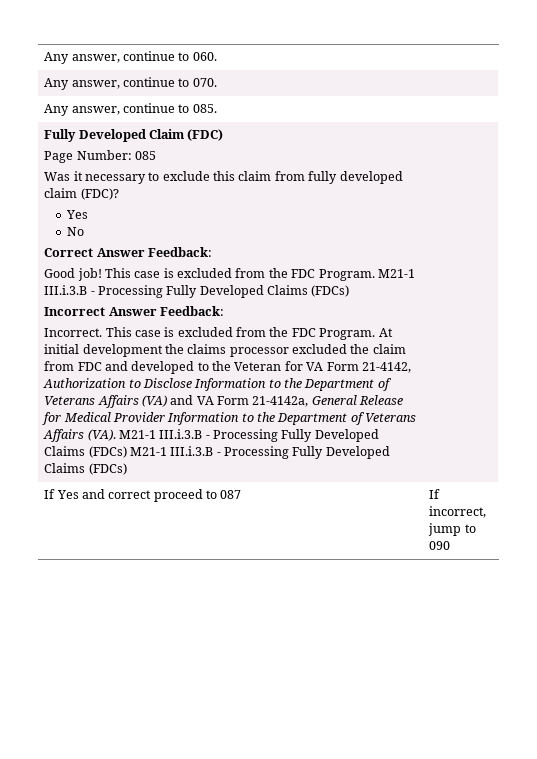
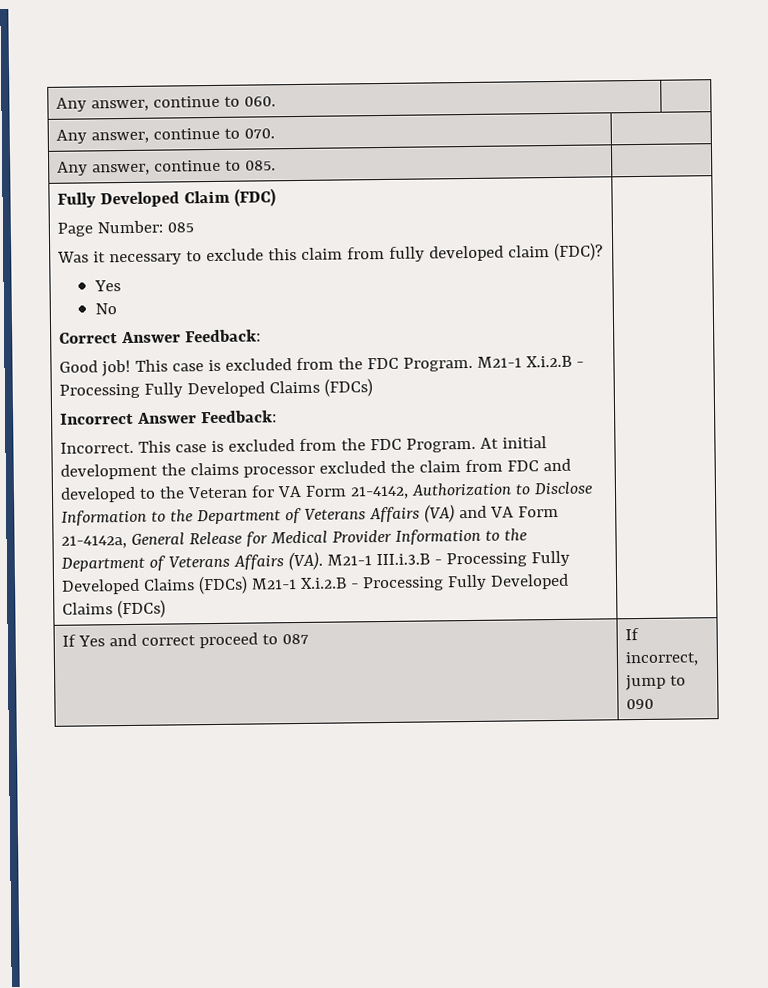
[44,285,88,295] III.i.3.B -> [525,355,572,368] X.i.2.B
[170,446,214,456] III.i.3.B -> [299,577,347,589] X.i.2.B

